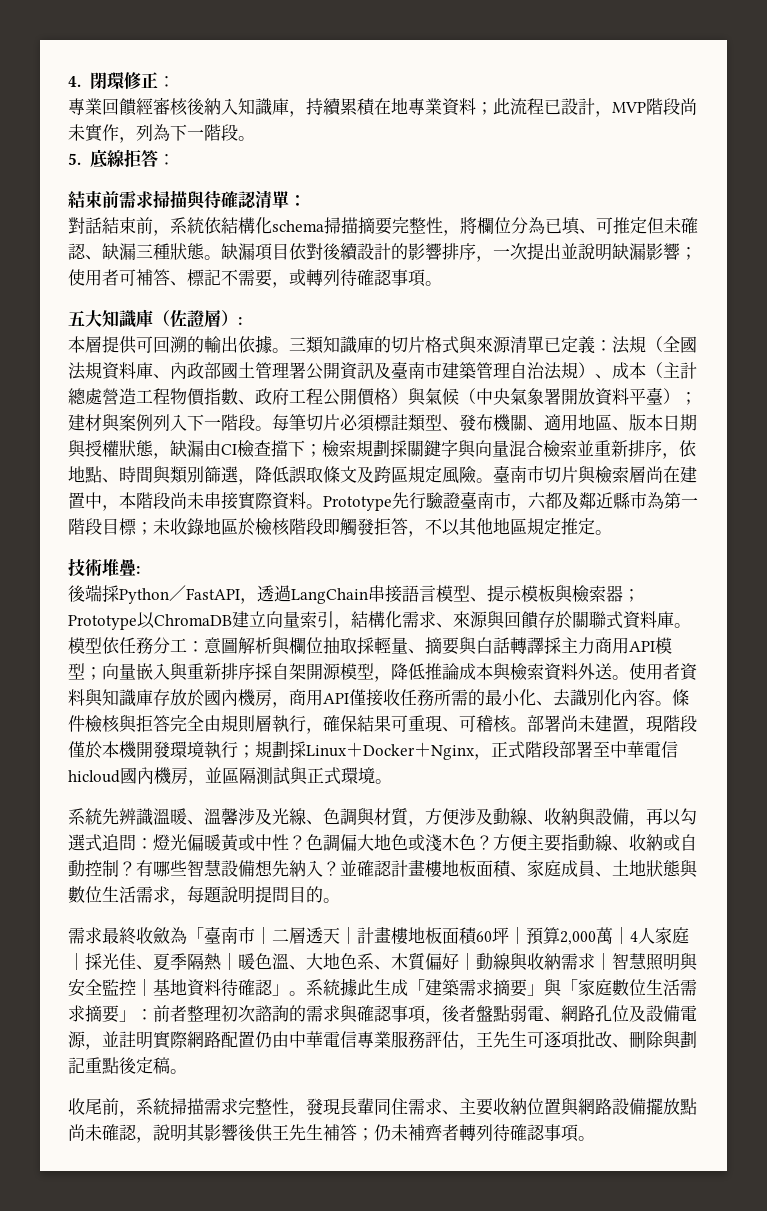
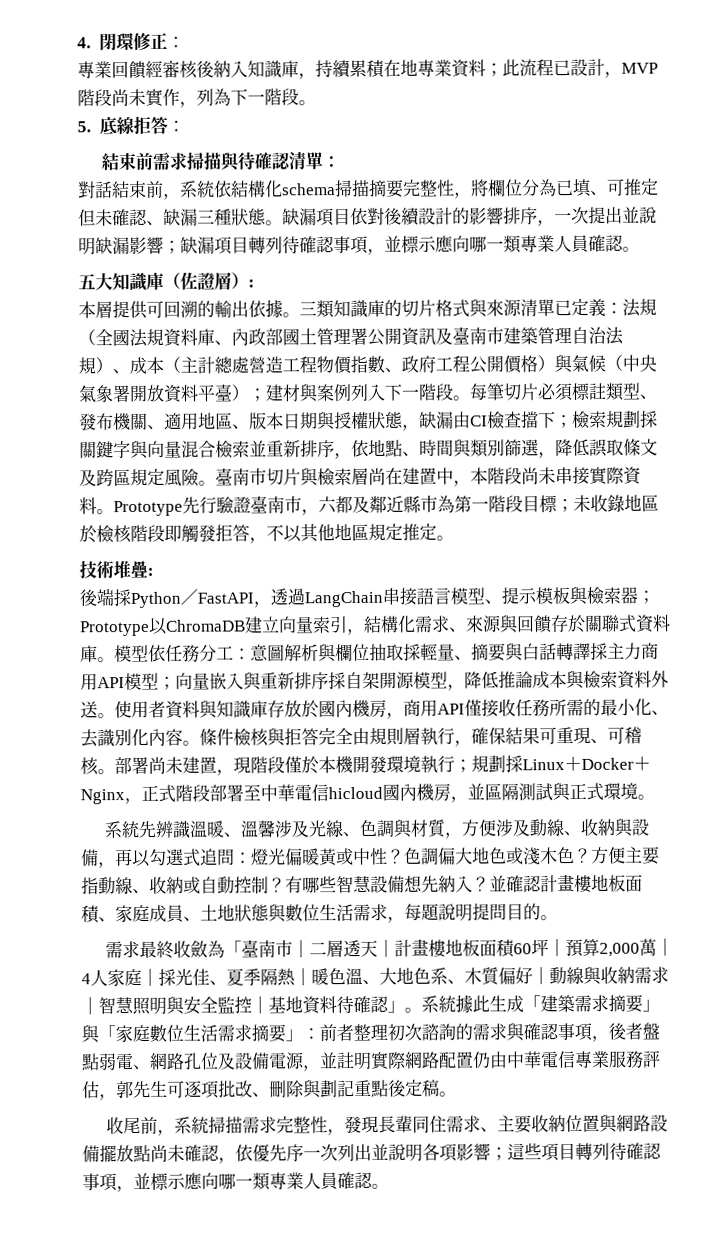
[68,269,425,288] 使用者可補答、標記不需要，或轉列待確認事項 -> [180,234,624,255] 缺漏項目轉列待確認事項，並標示應向哪一類專業人員確認
[476,1031,493,1047] 王 -> [116,1081,134,1099] 郭
[153,1123,578,1142] 說明其影響後供王先生補答；仍未補齊者轉列待確認事項 -> [235,1142,662,1162] [82,1171,373,1193] 依優先序一次列出並說明各項影響；這些項目轉列待確認事項，並標示應向哪一類專業人員確認

